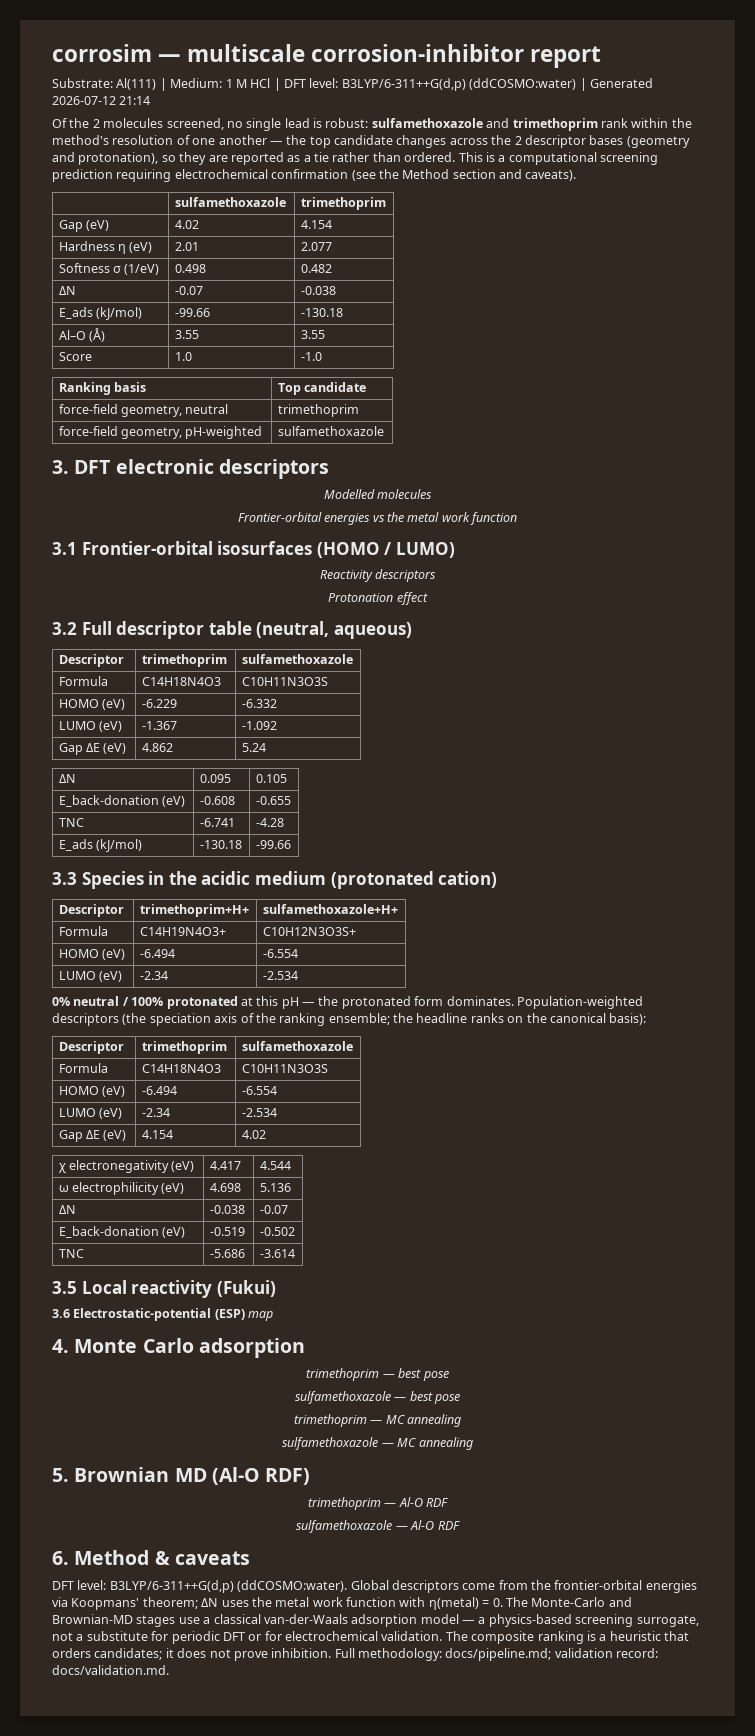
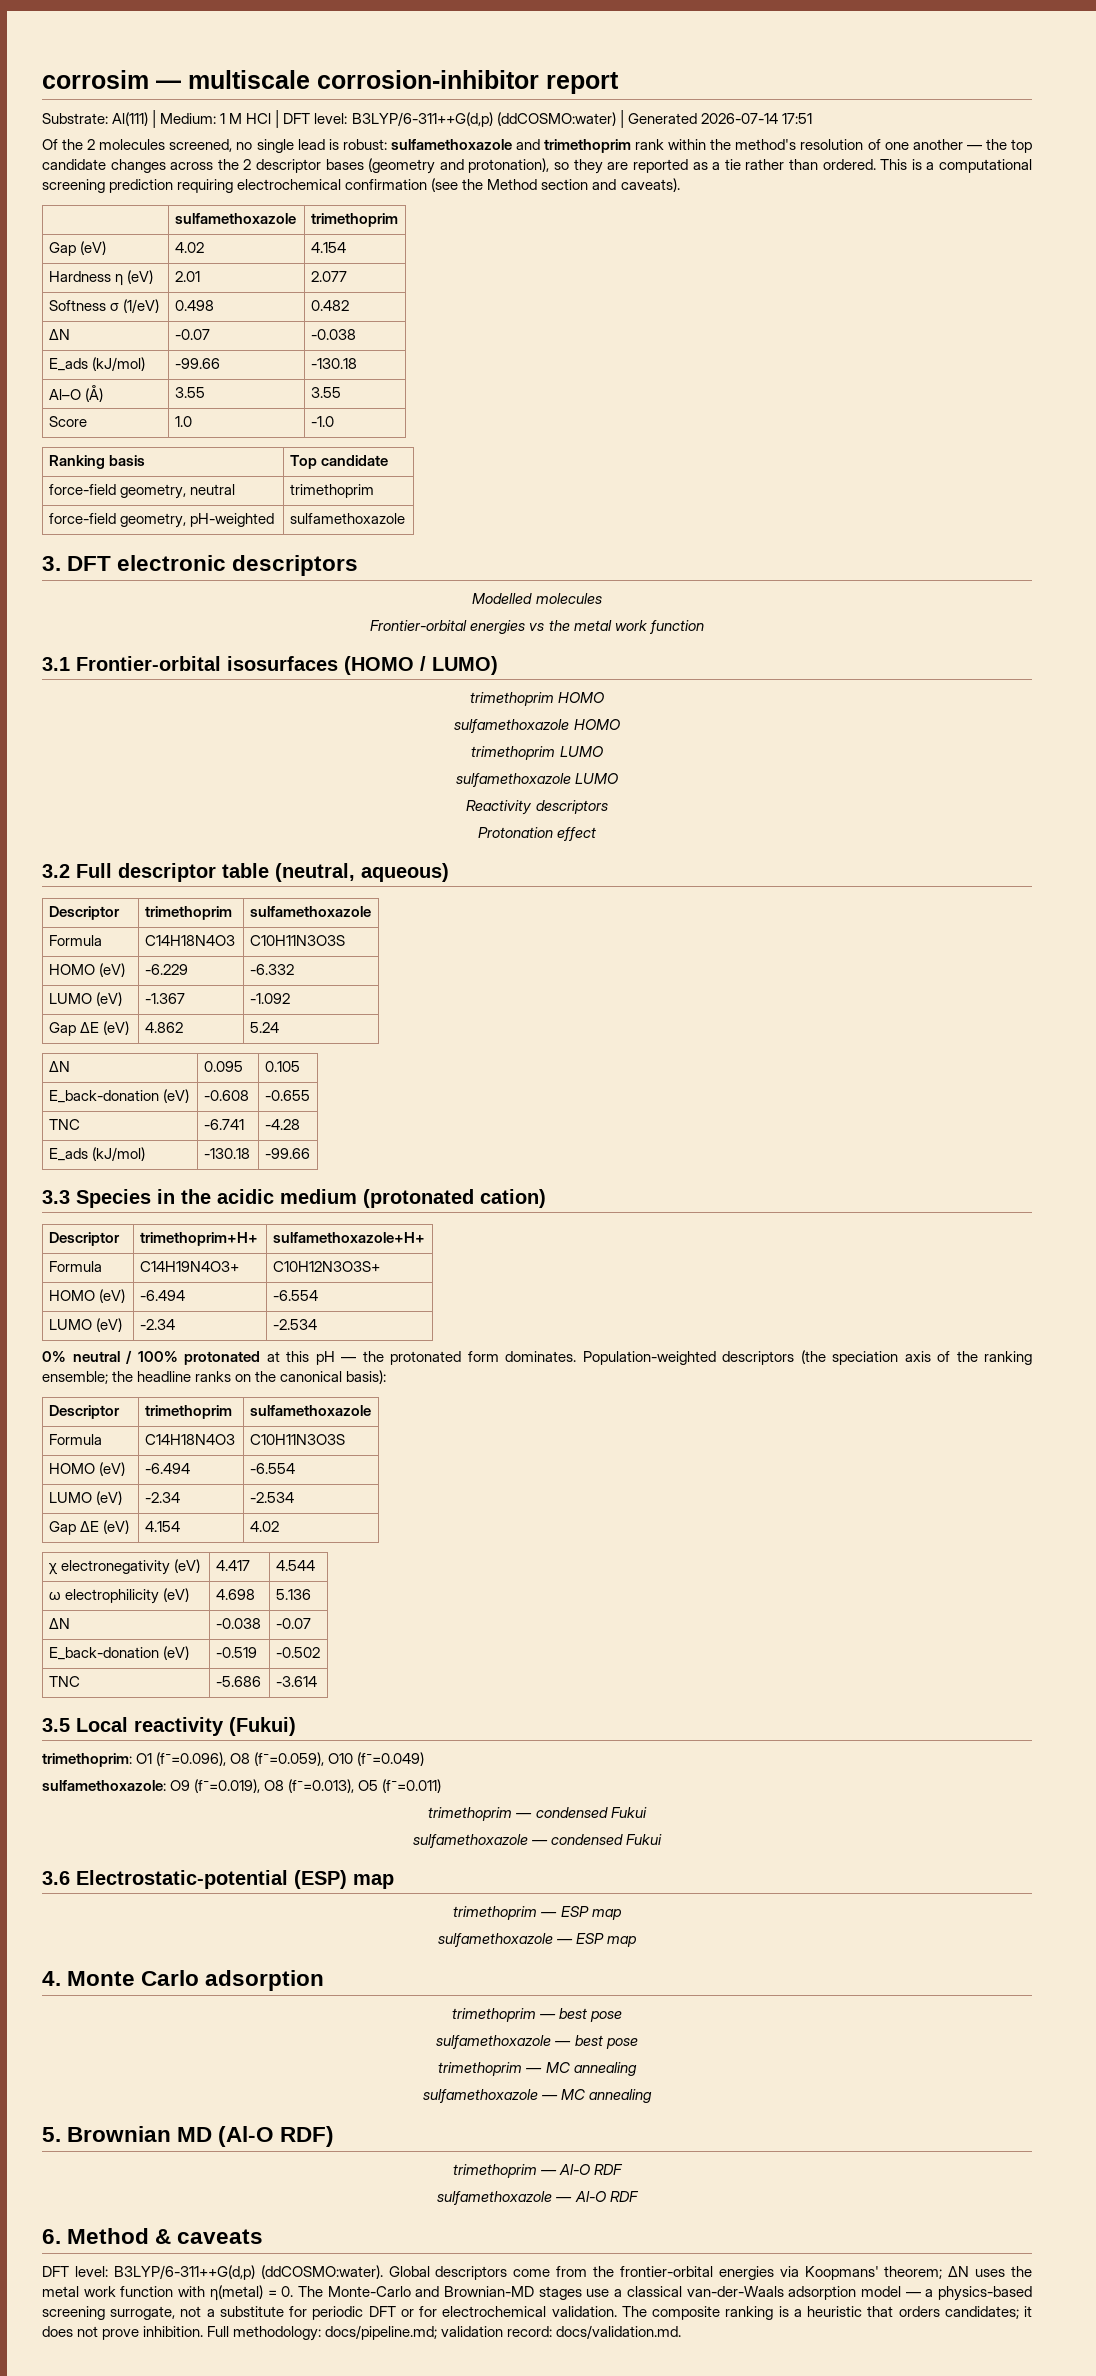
[52,96,151,105] 2026-07-12 21:14 -> [700,113,812,124] 2026-07-14 17:51
(455, 550) none -> [469,692,605,706] [454,719,620,733] [471,746,603,760] [455,773,619,787] // trimethoprim HOMO // sulfamethoxazole HOMO // trimethoprim LUMO // sulfamethoxazole LUMO
[52,1308,245,1321] 3.6 Electrostatic-potential (ESP) -> [42,1752,425,1767] [42,1779,442,1793] [428,1807,647,1821] [412,1834,663,1848] [42,1870,394,1889] [453,1906,622,1920] [437,1933,605,1947] trimethoprim: O1 (f⁻=0.096), O8 (f⁻=0.059), O10 (f⁻=0.049) // sulfamethoxazole: O9 (f⁻=0.019), O8 (f⁻=0.013), O5 (f⁻=0.011) // trimethoprim — condensed Fukui // sulfamethoxazole — condensed Fukui // 3.6 Electrostatic-potential (ESP) map // trimethoprim — ESP map // sulfamethoxazole — ESP

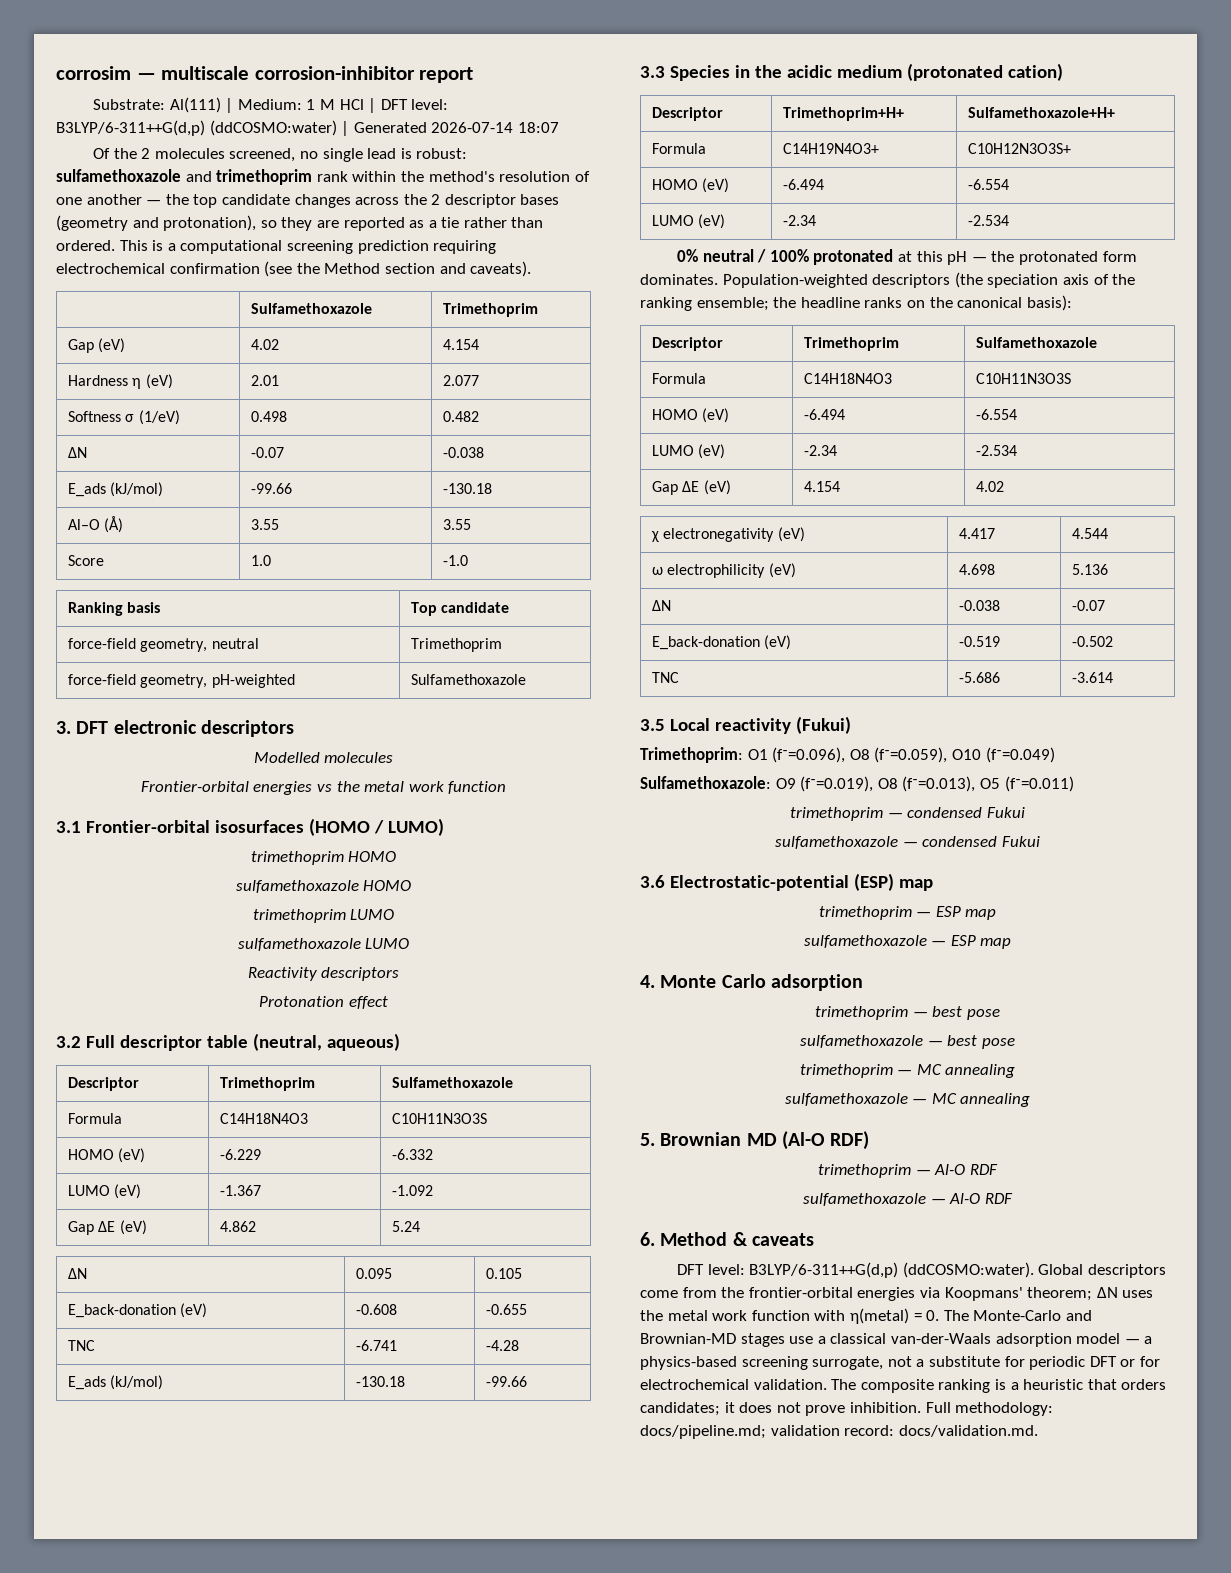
[781,113,812,124] 17:51 -> [517,122,559,133] 18:07
[174,213,296,224] [310,213,398,227] sulfamethoxazole | trimethoprim -> [251,303,373,314] [443,303,539,317] Sulfamethoxazole | Trimethoprim
[289,484,374,498] trimethoprim -> [411,638,503,652] Trimethoprim
[289,513,405,524] sulfamethoxazole -> [411,674,527,685] Sulfamethoxazole
[144,906,232,920] [249,906,371,917] trimethoprim | sulfamethoxazole -> [220,1077,316,1091] [392,1077,514,1088] Trimethoprim | Sulfamethoxazole
[139,1232,258,1246] [272,1232,425,1243] trimethoprim+H+ | sulfamethoxazole+H+ -> [783,107,905,121] [968,107,1116,118] Trimethoprim+H+ | Sulfamethoxazole+H+
[144,1405,232,1419] [249,1405,371,1416] trimethoprim | sulfamethoxazole -> [804,337,900,351] [976,337,1098,348] Trimethoprim | Sulfamethoxazole
[42,1753,132,1767] trimethoprim: -> [640,747,743,763] Trimethoprim:
[42,1780,166,1791] sulfamethoxazole: -> [640,776,771,789] Sulfamethoxazole:

